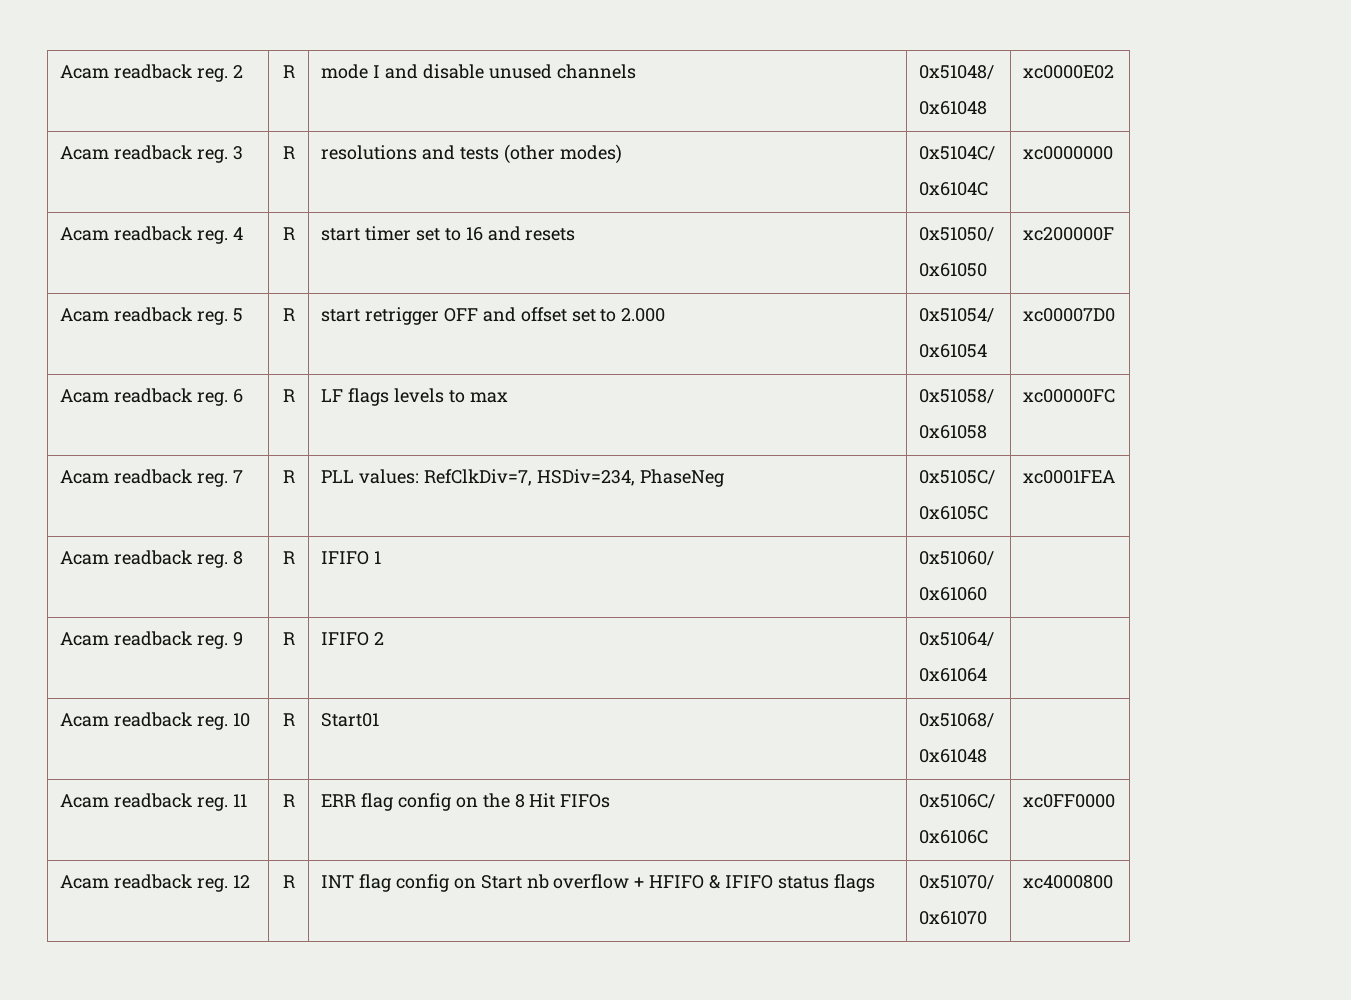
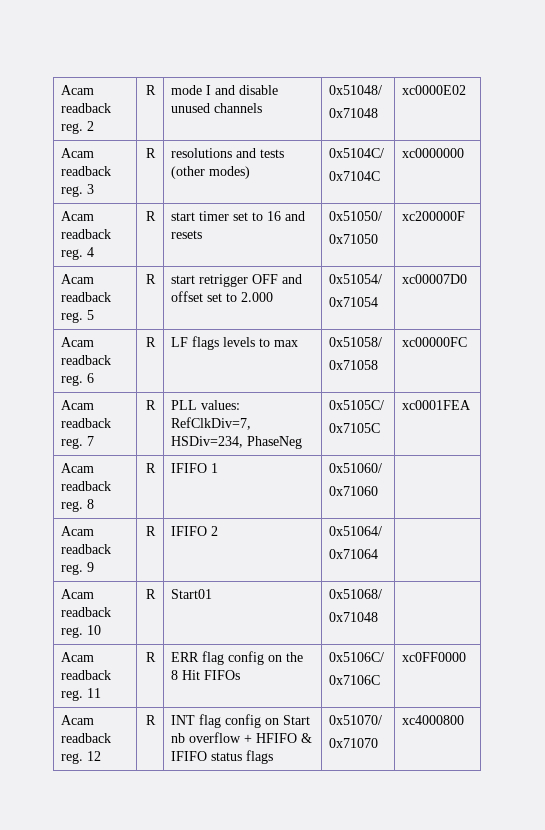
[919,101,988,115] 0x61048 -> [329,108,379,118] 0x71048
[919,182,989,196] 0x6104C -> [329,171,381,181] 0x7104C
[919,263,988,277] 0x61050 -> [329,234,379,244] 0x71050
[919,344,988,358] 0x61054 -> [329,297,379,307] 0x71054
[919,425,988,439] 0x61058 -> [329,360,379,370] 0x71058
[919,506,989,520] 0x6105C -> [329,423,381,433] 0x7105C
[919,587,988,601] 0x61060 -> [329,486,379,496] 0x71060
[919,668,988,682] 0x61064 -> [329,549,379,559] 0x71064
[919,749,988,763] 0x61048 -> [329,612,379,622] 0x71048
[919,830,989,844] 0x6106C -> [329,675,381,685] 0x7106C
[919,911,988,925] 0x61070 -> [329,738,379,748] 0x71070

